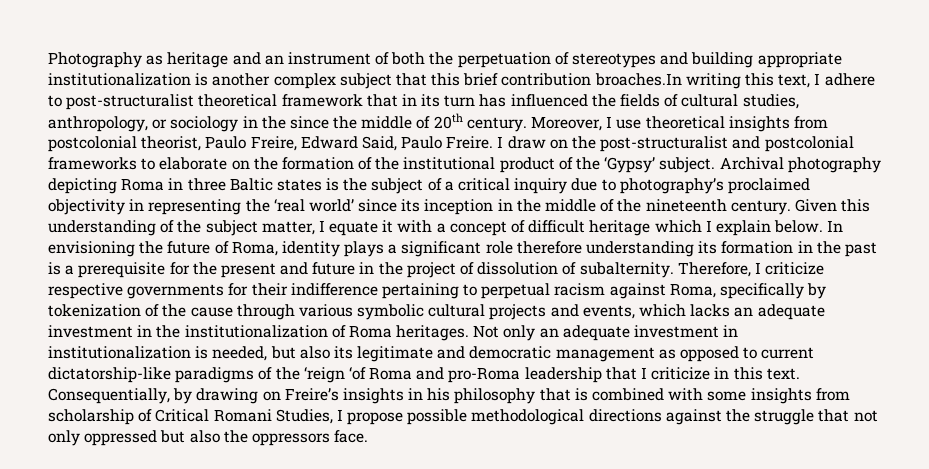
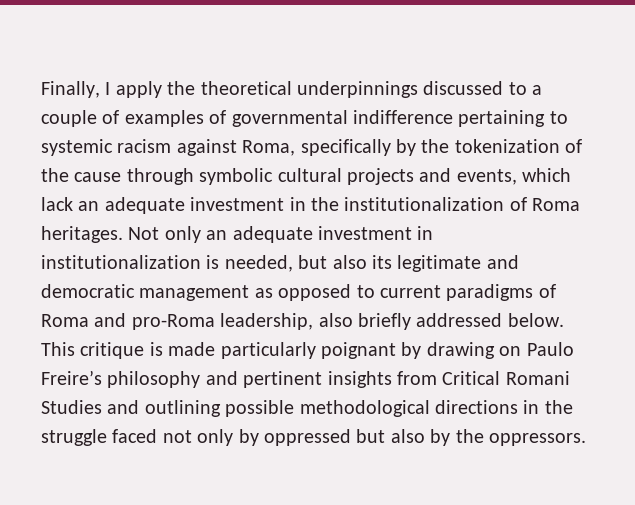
[48,52,842,68] [48,73,875,89] [48,94,799,110] [48,113,828,132] [48,136,854,152] [48,157,881,173] [48,178,810,194] [48,199,871,215] [48,220,844,236] [48,241,877,257] [48,262,825,278] [48,283,288,299] Photography as heritage and an instrument of both the perpetuation of stereotypes and building appropriate institutionalization is another complex subject that this brief contribution broaches.In writing this text, I adhere to post-structuralist theoretical framework that in its turn has influenced the fields of cultural studies, anthropology, or sociology in the since the middle of 20th century. Moreover, I use theoretical insights from postcolonial theorist, Paulo Freire, Edward Said, Paulo Freire. I draw on the post-structuralist and postcolonial frameworks to elaborate on the formation of the institutional product of the ‘Gypsy’ subject. Archival photography depicting Roma in three Baltic states is the subject of a critical inquiry due to photography’s proclaimed objectivity in representing the ‘real world’ since its inception in the middle of the nineteenth century. Given this understanding of the subject matter, I equate it with a concept of difficult heritage which I explain below. In envisioning the future of Roma, identity plays a significant role therefore understanding its formation in the past is a prerequisite for the present and future in the project of dissolution of subalternity. Therefore, I criticize respective governments for their -> [41,81,543,98] [41,110,348,127] Finally, I apply the theoretical underpinnings discussed to a couple of examples of governmental
[481,283,551,299] perpetual -> [41,139,113,156] systemic
(827, 291) none -> [421,139,450,153] the
[298,304,353,317] various -> (194, 176) none
[690,304,731,317] lacks -> [41,197,73,211] lack
[48,367,171,383] dictatorship-like -> (441, 291) none
[275,367,800,383] [48,388,850,404] [48,409,404,425] the ‘reign ‘of Roma and pro-Roma leadership that I criticize in this text. Consequentially, by drawing on Freire’s insights in his philosophy that is combined with some insights from scholarship of Critical Romani Studies, I propose -> [41,313,564,330] [41,342,574,359] [41,370,570,388] [41,400,221,417] Roma and pro-Roma leadership, also briefly addressed below. This critique is made particularly poignant by drawing on Paulo Freire’s philosophy and pertinent insights from Critical Romani Studies and outlining
[665,409,722,425] against -> [523,400,540,414] in
[818,409,850,422] that -> [112,429,158,443] faced
(80, 438) none -> [238,429,259,446] by
[223,430,369,446] the oppressors face. -> [430,429,586,446] by the oppressors.

